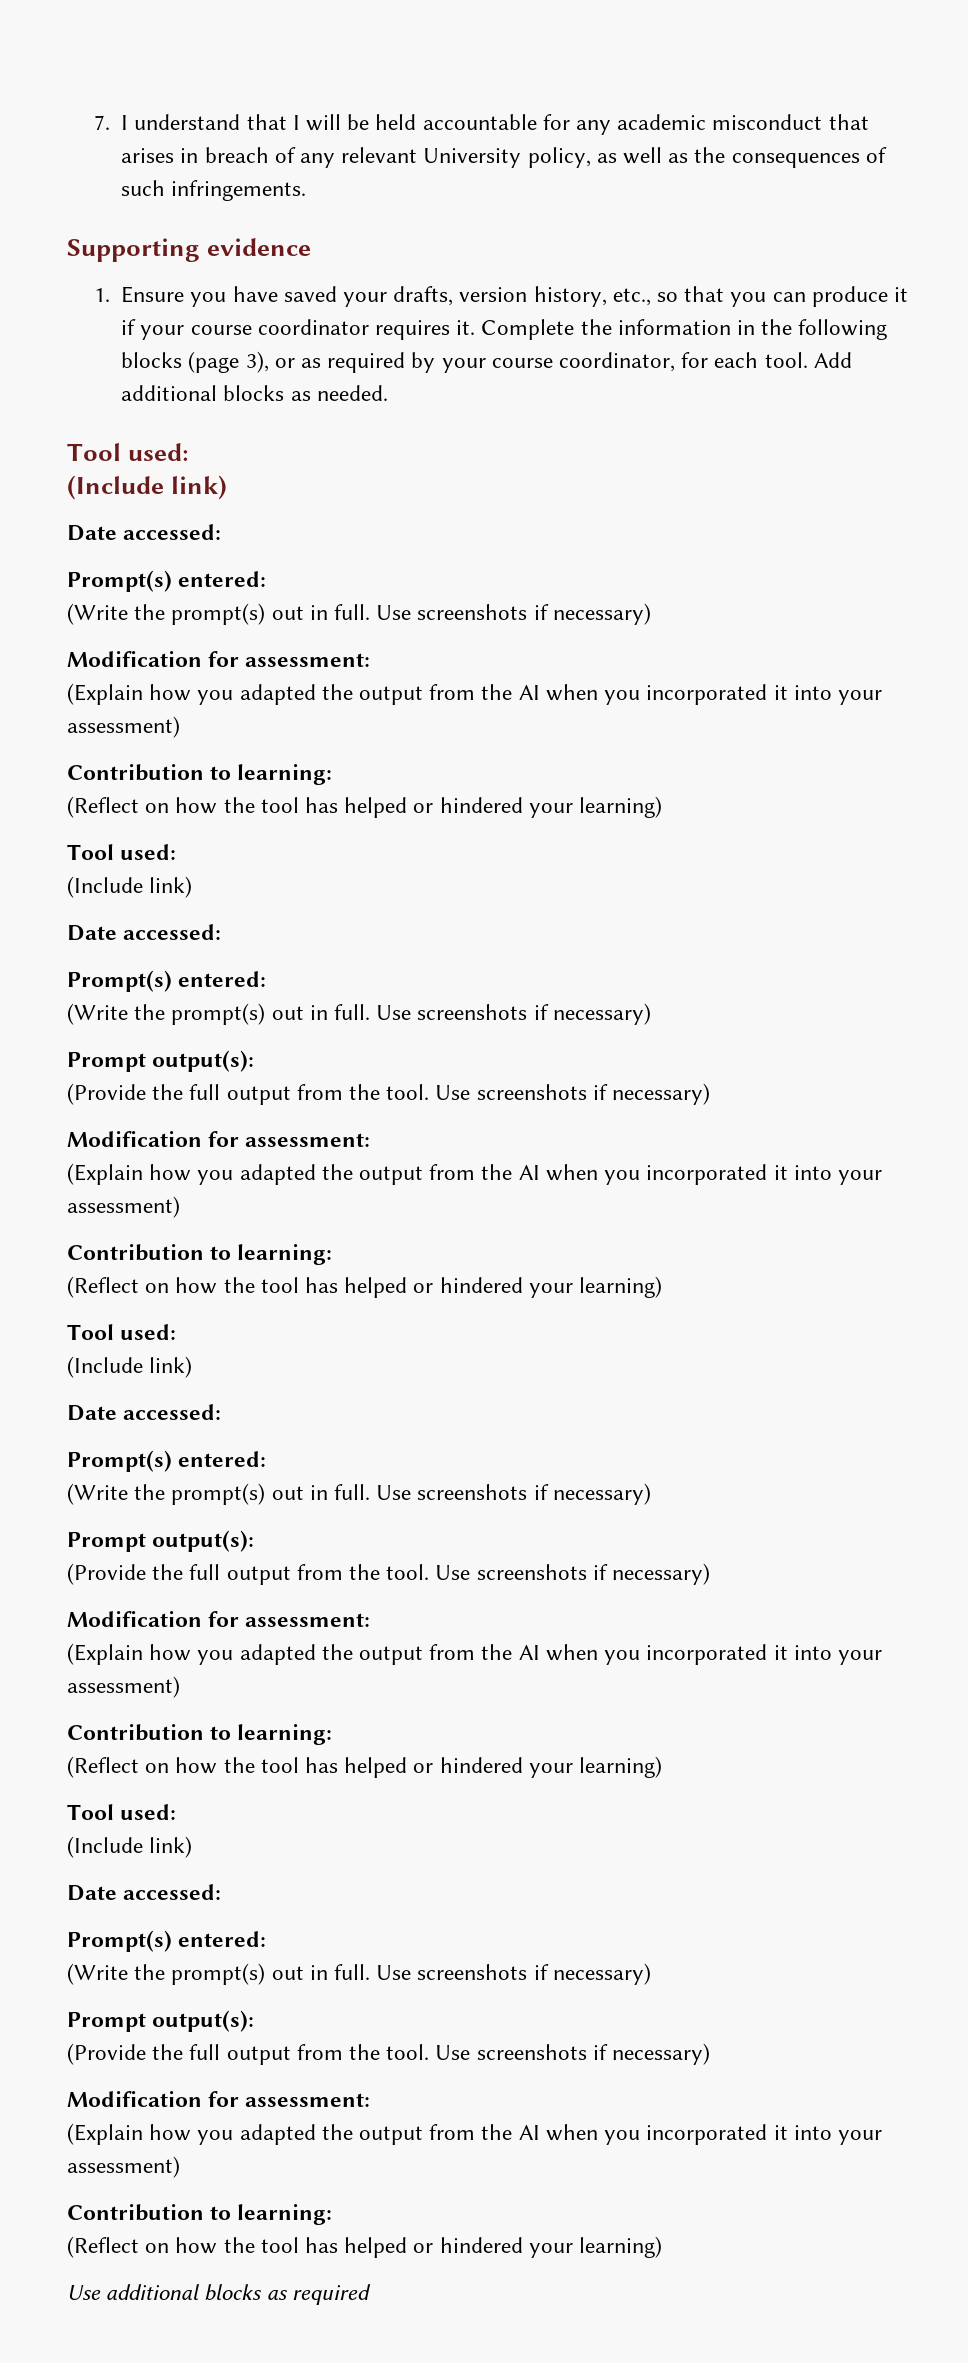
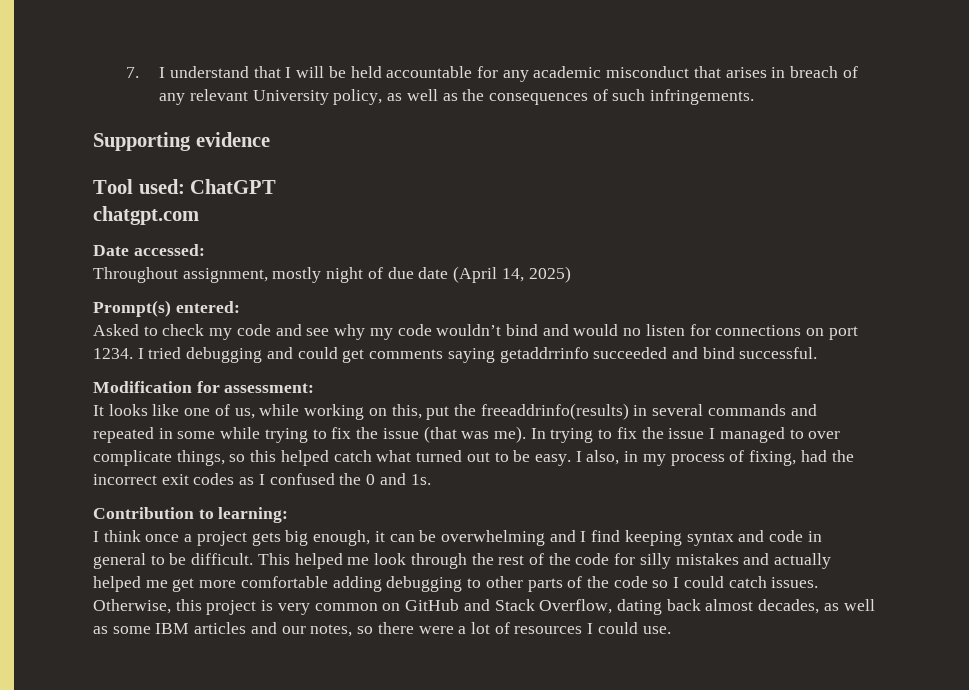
[93,286,909,307] [121,319,888,340] [121,351,852,373] [121,385,388,401] [67,443,190,461] [67,475,228,500] [67,524,222,541] [67,570,267,592] [67,603,651,625] [67,651,371,667] [67,683,882,705] [67,716,180,738] [67,764,333,785] [67,796,663,818] [67,844,177,860] [67,876,193,898] [67,924,222,941] [67,970,267,992] [67,1003,651,1025] [67,1050,255,1072] [67,1083,711,1105] [67,1131,371,1147] [67,1163,882,1185] [67,1196,180,1218] [67,1244,333,1265] [67,1276,663,1298] [67,1324,177,1340] [67,1356,193,1378] [67,1404,222,1421] [67,1450,267,1472] [67,1483,651,1505] [67,1530,255,1552] [67,1563,711,1585] [67,1611,371,1627] [67,1643,882,1665] [67,1676,180,1698] [67,1724,333,1745] [67,1756,663,1778] [67,1804,177,1820] [67,1836,193,1858] [67,1884,222,1901] [67,1930,267,1952] [67,1963,651,1985] [67,2010,255,2032] [67,2043,711,2065] [67,2091,371,2107] [67,2123,882,2145] [67,2156,180,2178] [67,2204,333,2225] [67,2236,663,2258] [67,2284,371,2305] // 1. Ensure you have saved your drafts, version history, etc., so that you can produce it if your course coordinator requires it. Complete the information in the following blocks (page 3), or as required by your course coordinator, for each tool. Add additional blocks as needed. // Tool used: // (Include link) // Date accessed: // Prompt(s) entered: // (Write the prompt(s) out in full. Use screenshots if necessary) // Modification for assessment: // (Explain how you adapted the output from the AI when you incorporated it into your assessment) // Contribution to learning: // (Reflect on how the tool has helped or hindered your learning) // Tool used: // (Include link) // Date accessed: // Prompt(s) entered: // (Write the prompt(s) out in full. Use screenshots if necessary) // Prompt output(s): // (Provide the full output from the tool. Use screenshots if necessary) // Modification for assessment: // (Explain how you adapted the output from the AI when you incorporated it into your assessment) // Contribution to learning: // (Reflect on how the tool has helped or hindered your learning) // Tool used: // (Include link) // Date accessed: // Prompt(s) entered: // (Write the prompt(s) out in full. Use screenshots if necessary) // Prompt output(s): // (Provide the full output from the tool. Use screenshots if necessary) // Modification for assessment: // (Explain how you adapted the output from the AI when you incorporated it into your assessment) // Contribution to learning: // (Reflect on how the tool has helped or hindered your learning) // Tool used: // (Include link) // Date accessed: // Prompt(s) entered: // (Write the prompt(s) out in full. Use screenshots if necessary) // Prompt output(s): // (Provide the full output from the tool. Use screenshots if necessary) // Modification for assessment: // (Explain how you adapted the output from the AI when you incorporated it into your assessment) // Contribution to learning: // (Reflect on how the tool has helped or hindered your learning) // Use additional blocks as required -> [93,179,277,194] [93,206,199,225] [93,244,205,256] [93,266,571,283] [93,300,240,317] [93,324,858,340] [93,347,818,363] [93,381,315,393] [93,403,817,420] [93,426,841,443] [93,450,854,466] [93,473,431,485] [93,507,289,523] [93,530,822,546] [93,553,832,569] [93,576,819,592] [93,599,875,615] [93,622,671,637] // Tool used: ChatGPT // chatgpt.com // Date accessed: // Throughout assignment, mostly night of due date (April 14, 2025) // Prompt(s) entered: // Asked to check my code and see why my code wouldn’t bind and would no listen for connections on port 1234. I tried debugging and could get comments saying getaddrrinfo succeeded and bind successful. // Modification for assessment: // It looks like one of us, while working on this, put the freeaddrinfo(results) in several commands and repeated in some while trying to fix the issue (that was me). In trying to fix the issue I managed to over complicate things, so this helped catch what turned out to be easy. I also, in my process of fixing, had the incorrect exit codes as I confused the 0 and 1s. // Contribution to learning: // I think once a project gets big enough, it can be overwhelming and I find keeping syntax and code in general to be difficult. This helped me look through the rest of the code for silly mistakes and actually helped me get more comfortable adding debugging to other parts of the code so I could catch issues. Otherwise, this project is very common on GitHub and Stack Overflow, dating back almost decades, as well as some IBM articles and our notes, so there were a lot of resources I could use.

